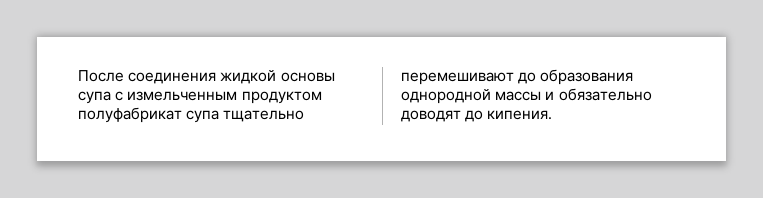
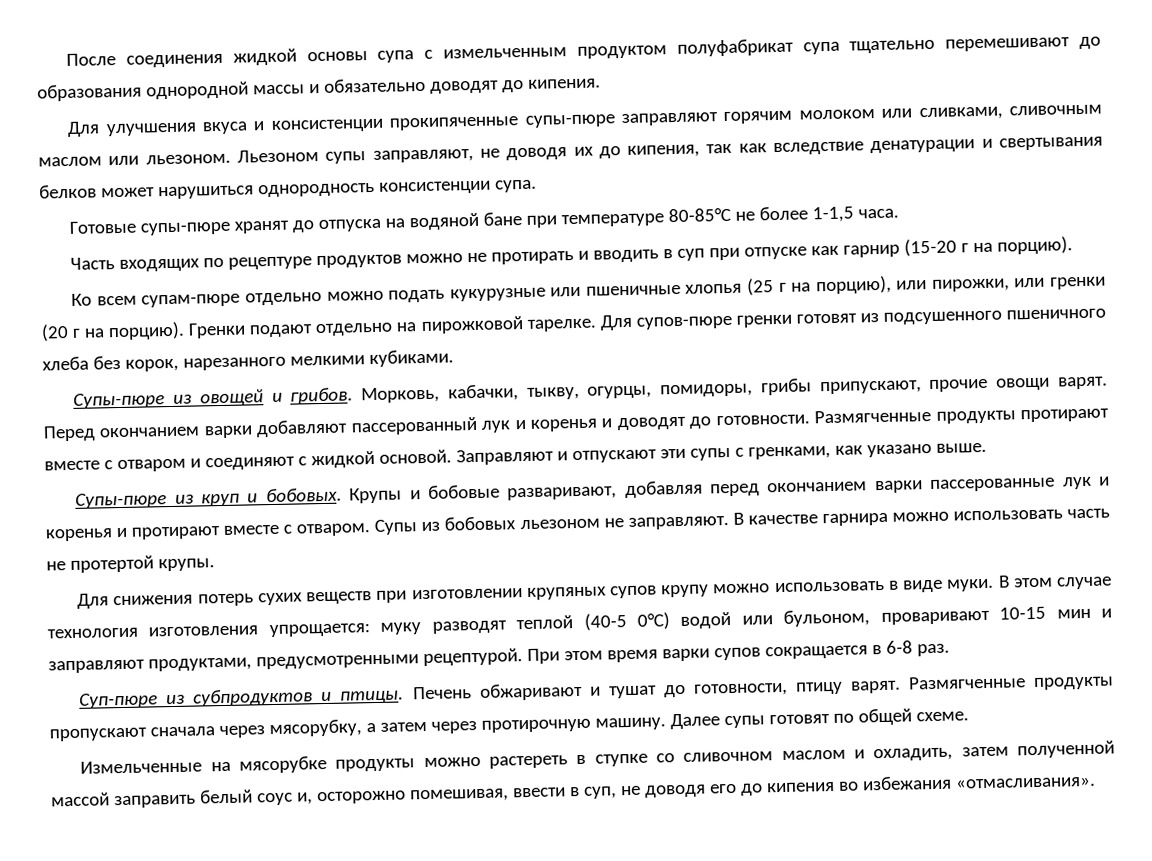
(553, 115) none -> [67,104,1102,137] [38,136,1103,167] [39,179,537,200] [69,206,900,236] [70,236,1074,272] [71,275,1107,308] [41,308,1106,342] [42,349,454,372] [73,376,1108,409] [43,408,1109,442] [44,442,987,473] [75,476,1110,509] [45,508,1110,542] [46,555,215,574] [77,575,1113,609] [47,606,1113,639] [48,640,950,674] [79,675,1114,709] [49,708,969,742] [80,740,1116,774] [51,775,1096,809] // Для улучшения вкуса и консистенции прокипяченные супы-пюре заправляют горячим молоком или сливками, сливочным маслом или льезоном. Льезоном супы заправляют, не доводя их до кипения, так как вследствие денатурации и свертывания белков может нарушиться однородность консистенции супа. // Готовые супы-пюре хранят до отпуска на водяной бане при температуре 80-85°С не более 1-1,5 часа. // Часть входящих по рецептуре продуктов можно не протирать и вводить в суп при отпуске как гарнир (15-20 г на порцию). // Ко всем супам-пюре отдельно можно подать кукурузные или пшеничные хлопья (25 г на порцию), или пирожки, или гренки (20 г на порцию). Гренки подают отдельно на пирожковой тарелке. Для супов-пюре гренки готовят из подсушенного пшеничного хлеба без корок, нарезанного мелкими кубиками. // Супы-пюре из овощей и грибов. Морковь, кабачки, тыкву, огурцы, помидоры, грибы припускают, прочие овощи варят. Перед окончанием варки добавляют пассерованный лук и коренья и доводят до готовности. Размягченные продукты протирают вместе с отваром и соединяют с жидкой основой. Заправляют и отпускают эти супы с гренками, как указано выше. // Супы-пюре из круп и бобовых. Крупы и бобовые разваривают, добавляя перед окончанием варки пассерованные лук и коренья и протирают вместе с отваром. Супы из бобовых льезоном не заправляют. В качестве гарнира можно использовать часть не протертой крупы. // Для снижения потерь сухих веществ при изготовлении крупяных супов крупу можно использовать в виде муки. В этом случае технология изготовления упрощается: муку разводят теплой (40-5 0°С) водой или бульоном, проваривают 10-15 мин и заправляют продуктами, предусмотренными рецептурой. При этом время варки супов сокращается в 6-8 раз. // Суп-пюре из субпродуктов и птицы. Печень обжаривают и тушат до готовности, птицу варят. Размягченные продукты пропускают сначала через мясорубку, а затем через протирочную машину. Далее супы готовят по общей схеме. // Измельченные на мясорубке продукты можно растереть в ступке со сливочном маслом и охладить, затем полученной массой заправить белый соус и, осторожно помешивая, ввести в суп, не доводя его до кипения во избежания «отмасливания».

